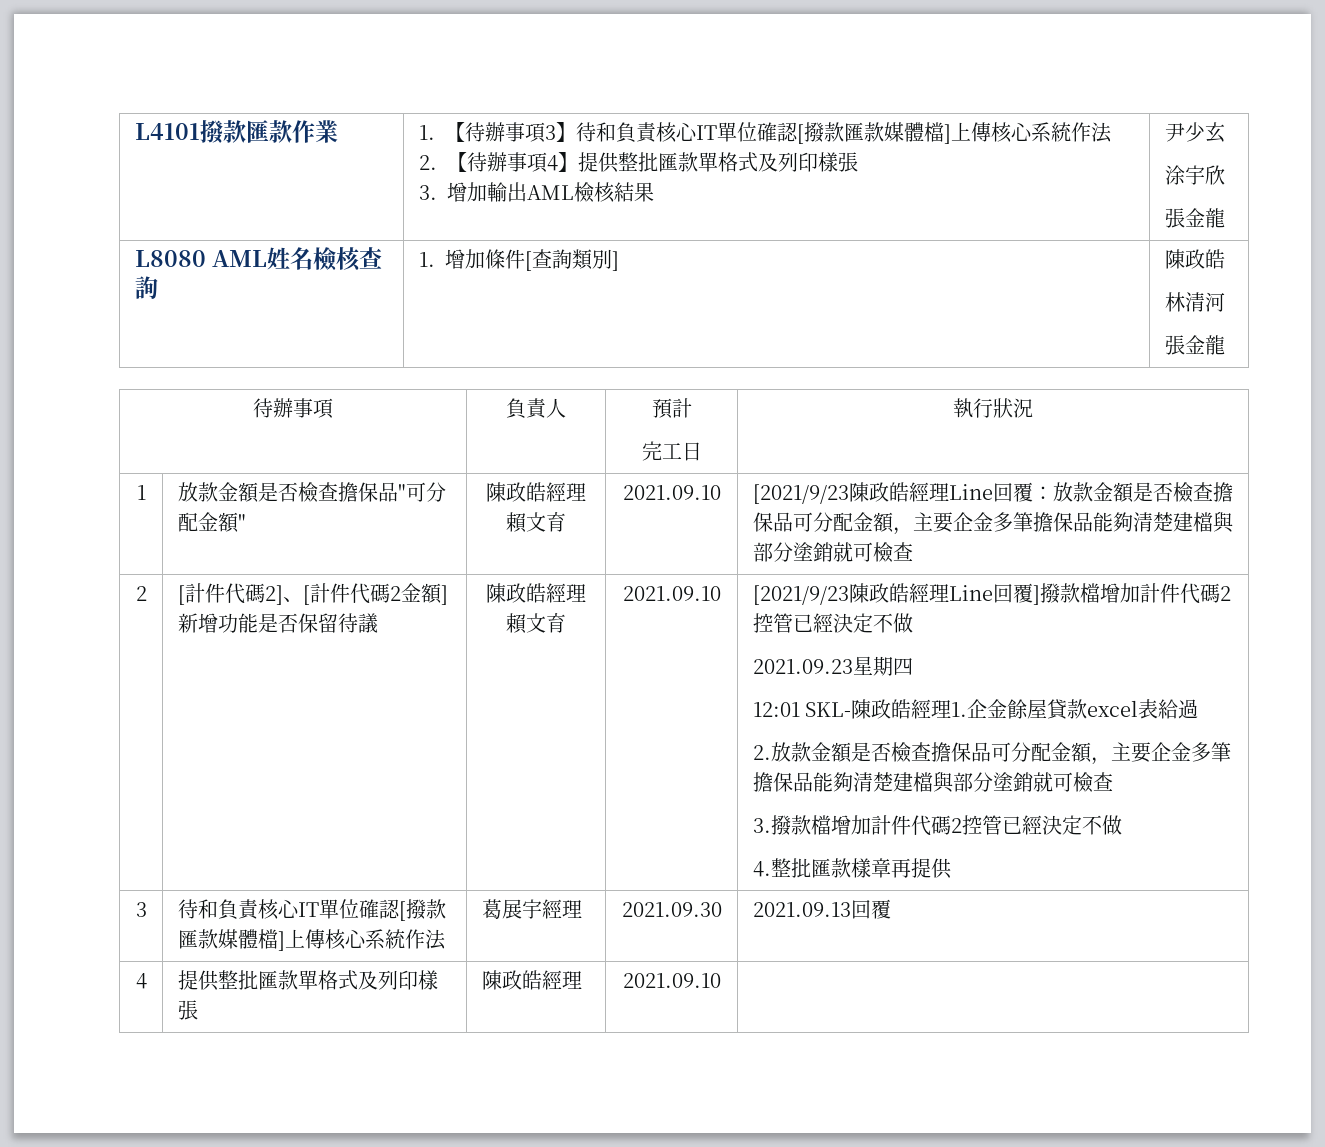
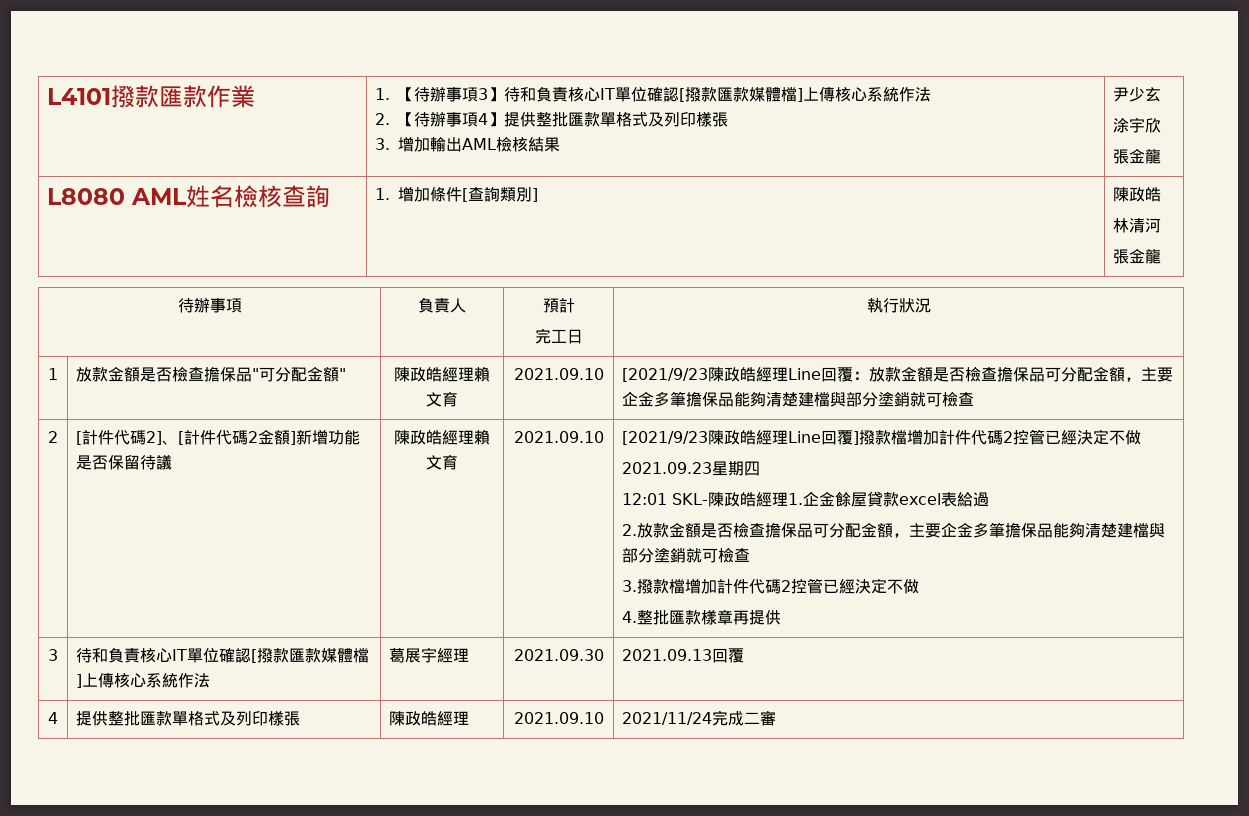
(721, 980) none -> [622,710,777,726] 2021/11/24完成二審

